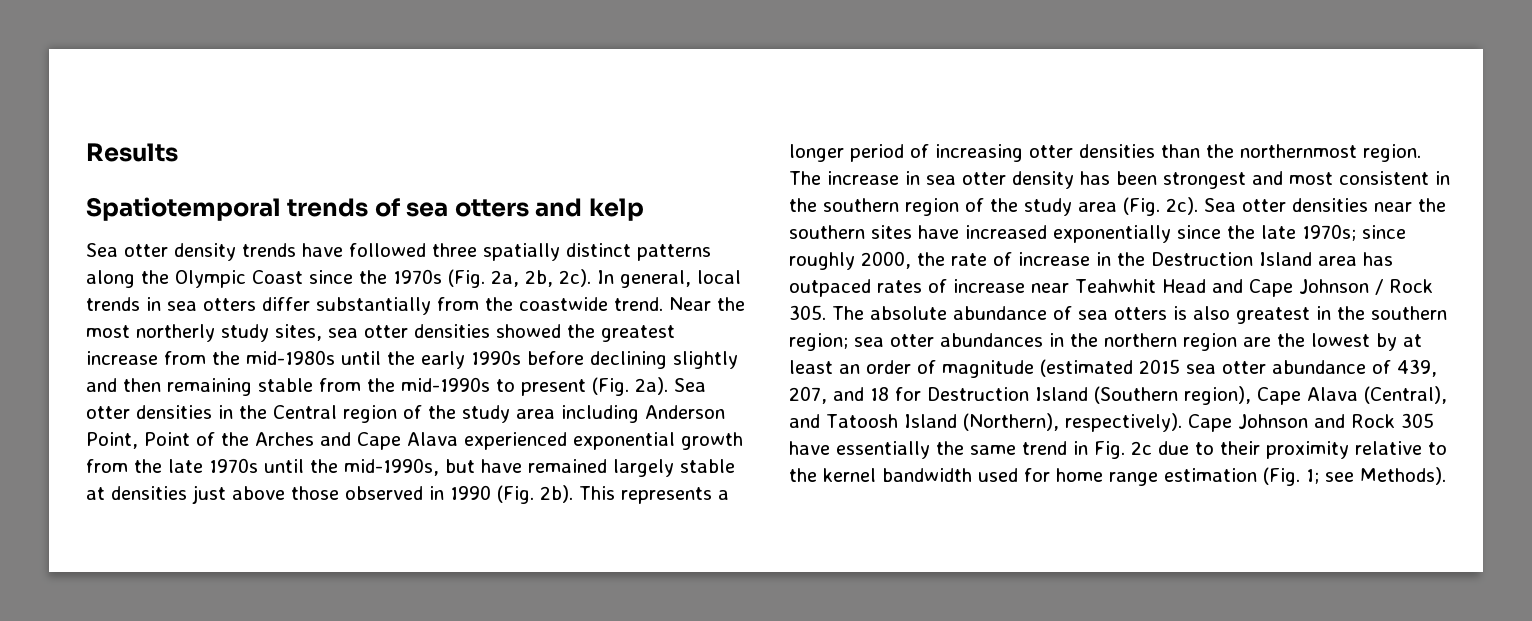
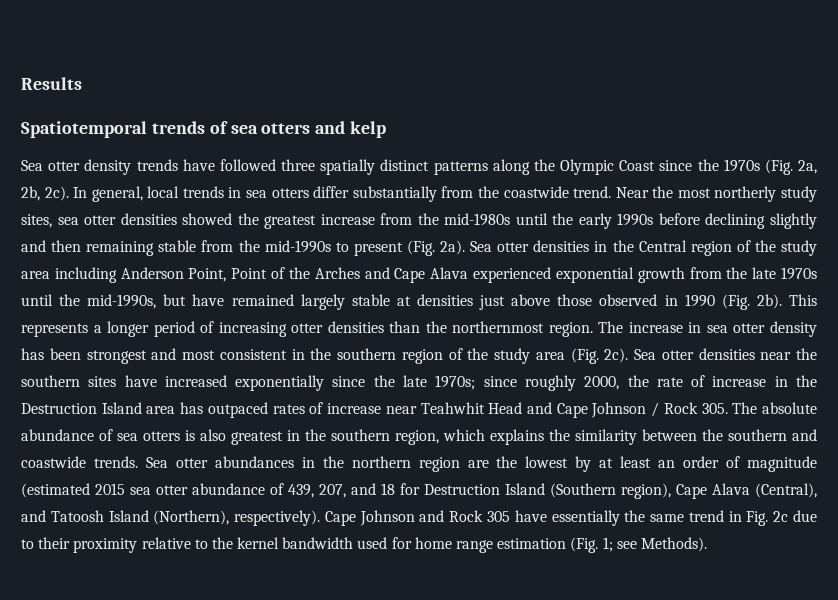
[789,333,884,351] region; sea -> [395,429,817,445] [21,456,168,468] region, which explains the similarity between the southern and coastwide trends. Sea

